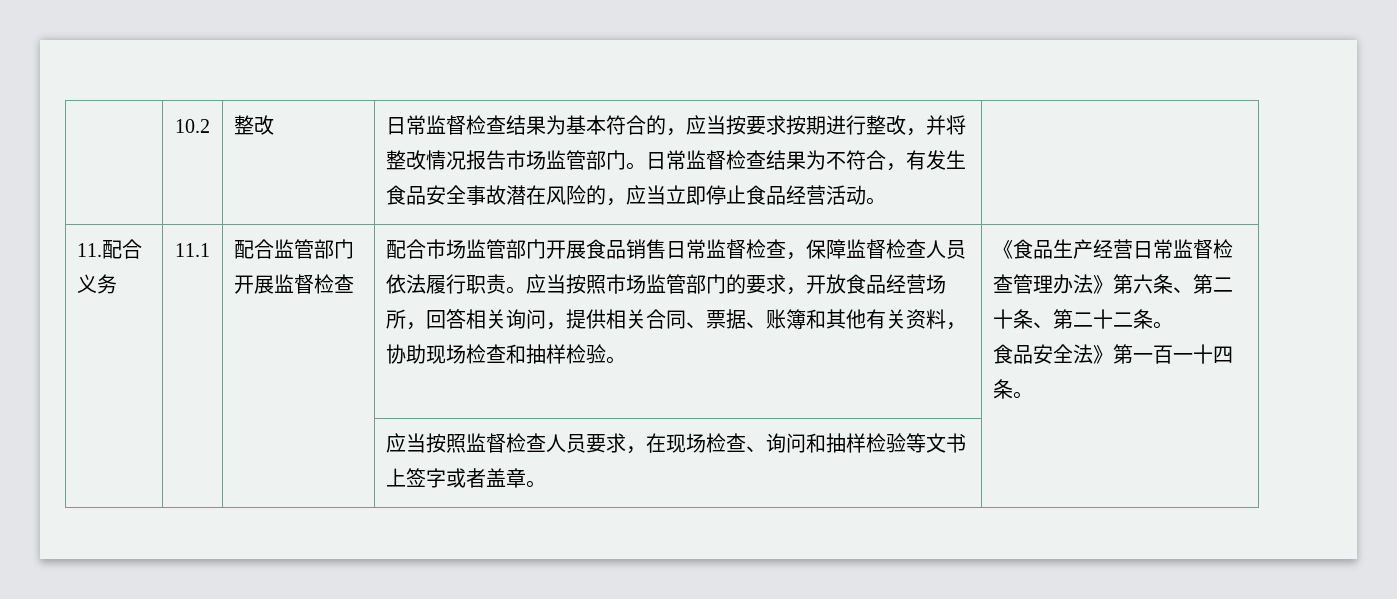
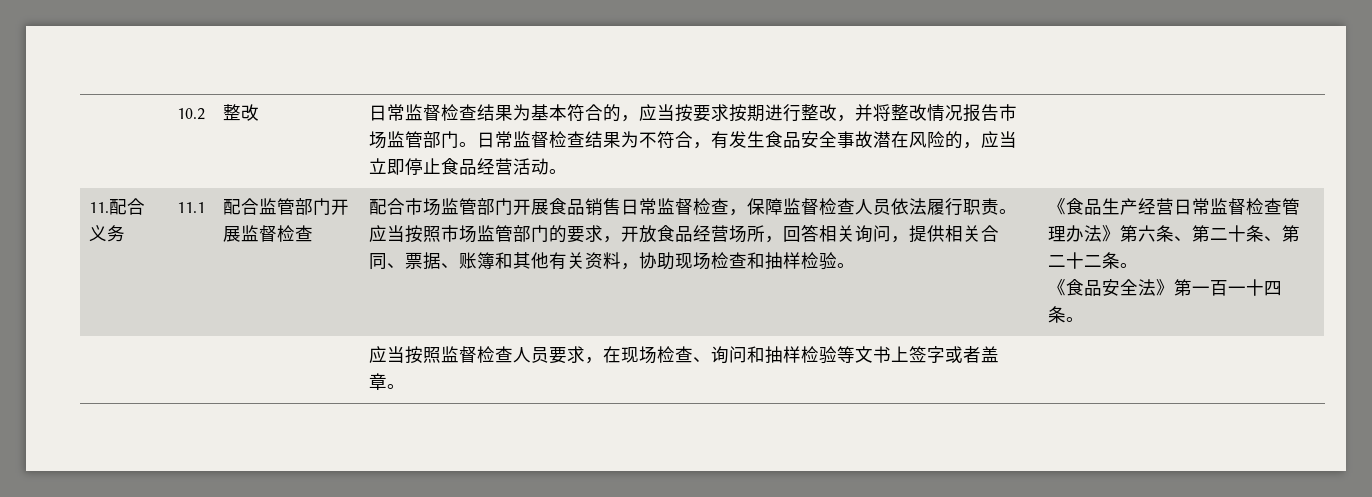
(1174, 325) none -> [1048,279,1067,296] 《

